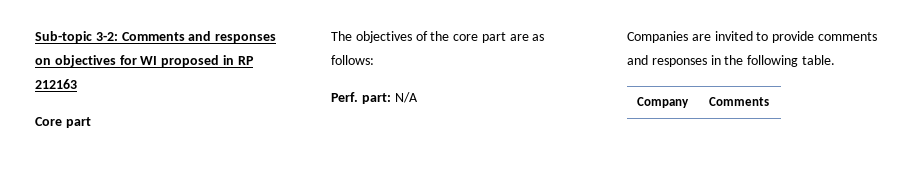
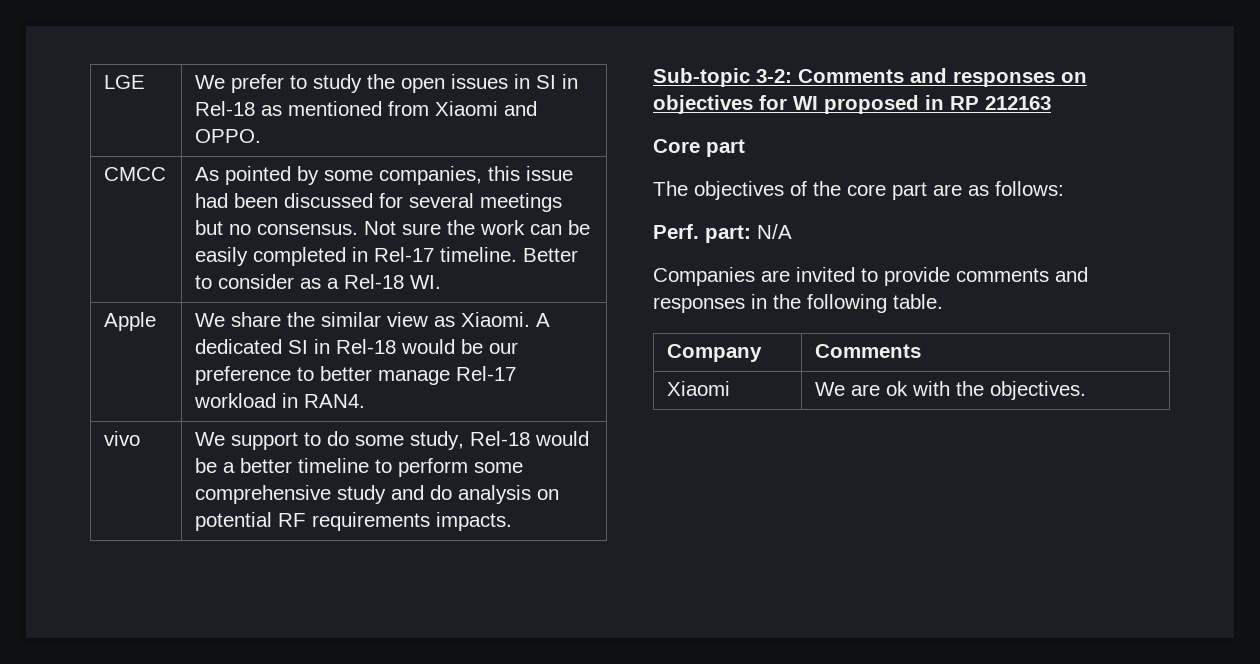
(35, 37) none -> [104,75,146,89] [195,74,579,93] [195,101,538,116] [195,129,262,143] [104,167,167,181] [195,166,574,185] [195,193,563,212] [195,220,591,235] [195,247,579,266] [195,274,442,289] [104,312,157,331] [195,312,551,327] [195,339,519,354] [195,366,517,385] [194,393,366,408] [104,431,141,446] [195,431,590,450] [195,458,524,477] [195,485,560,504] [195,512,513,531] LGE | We prefer to study the open issues in SI in Rel-18 as mentioned from Xiaomi and OPPO. // CMCC | As pointed by some companies, this issue had been discussed for several meetings but no consensus. Not sure the work can be easily completed in Rel-17 timeline. Better to consider as a Rel-18 WI. // Apple | We share the similar view as Xiaomi. A dedicated SI in Rel-18 would be our preference to better manage Rel-17 workload in RAN4. // vivo | We support to do some study, Rel-18 would be a better timeline to perform some comprehensive study and do analysis on potential RF requirements impacts. //
(770, 101) none -> [667,381,731,396] [815,381,1087,400] // Xiaomi | We are ok with the objectives.

